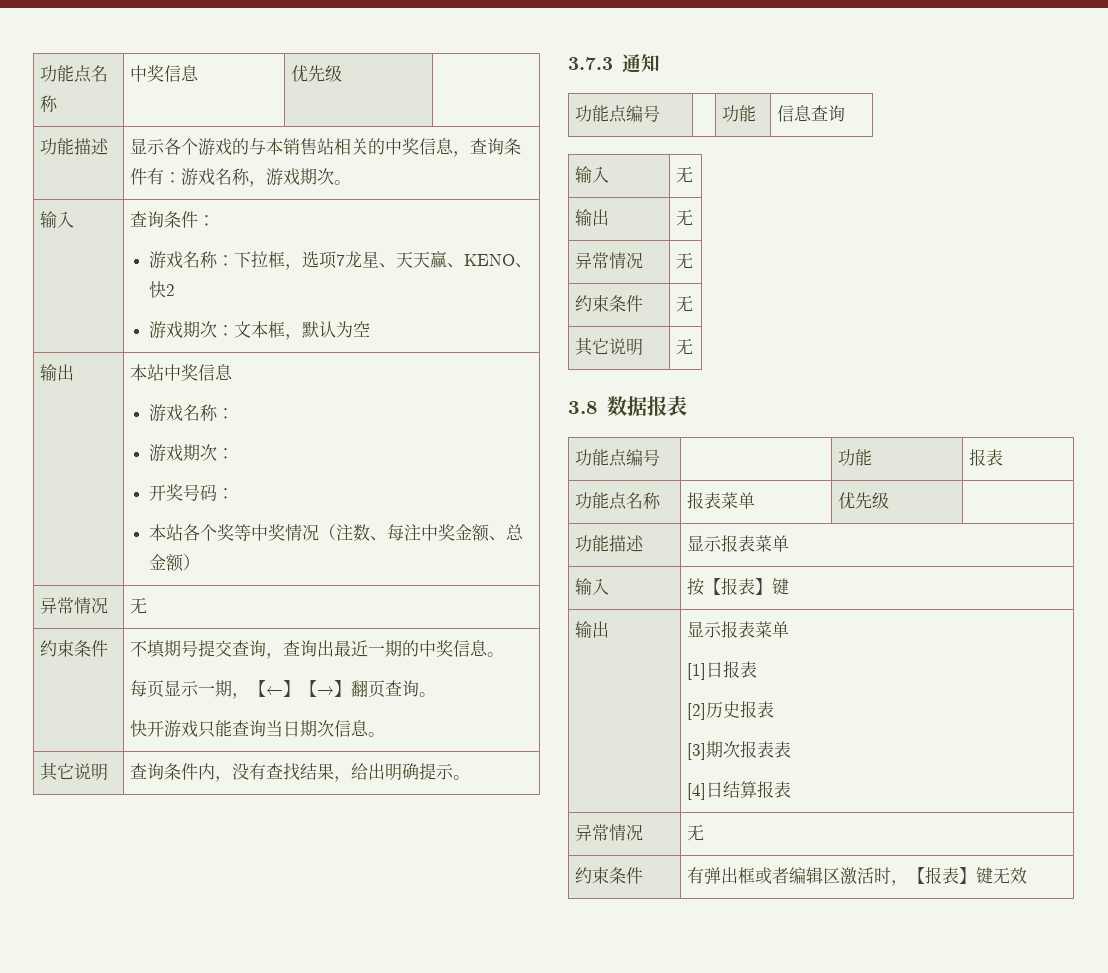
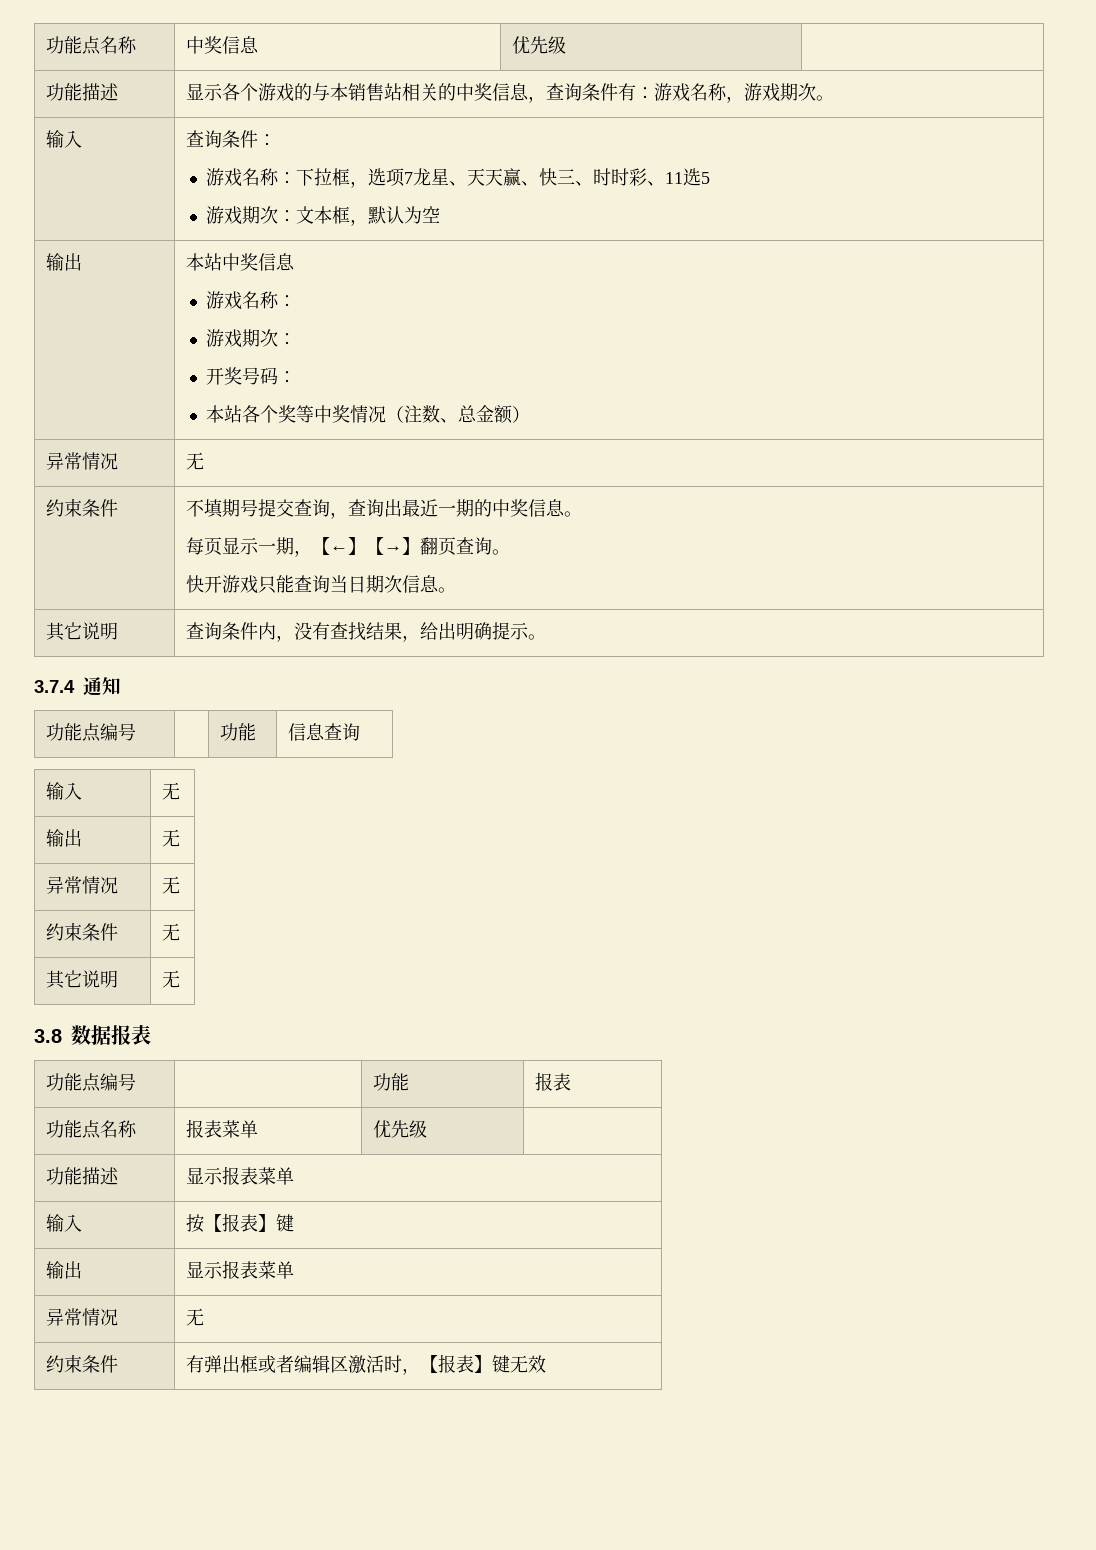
[463,254,532,268] [148,281,175,298] KENO、快2 -> [539,168,711,186] 快三、时时彩、11选5
[386,524,506,542] 每注中奖金额、 -> (459, 420) none
[568,57,613,70] 3.7.3 -> [34,680,75,693] 3.7.4
[687,661,758,680] [687,701,775,720] [687,741,792,760] [687,781,792,800] // [1]日报表 // [2]历史报表 // [3]期次报表表 // [4]日结算报表 -> (295, 1270) none

